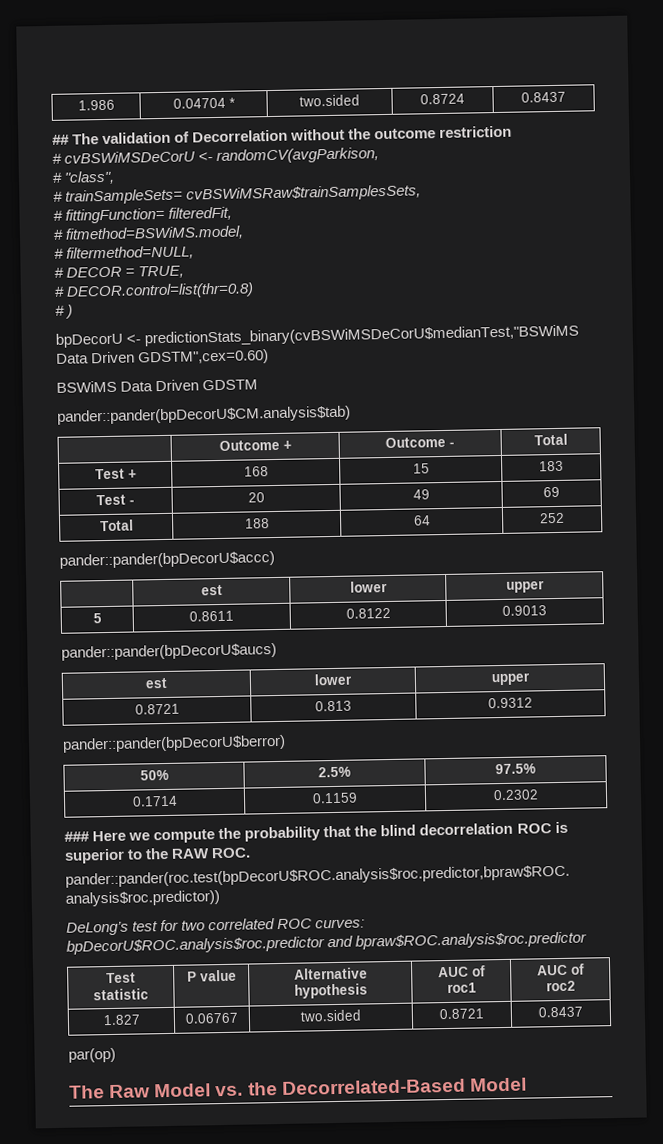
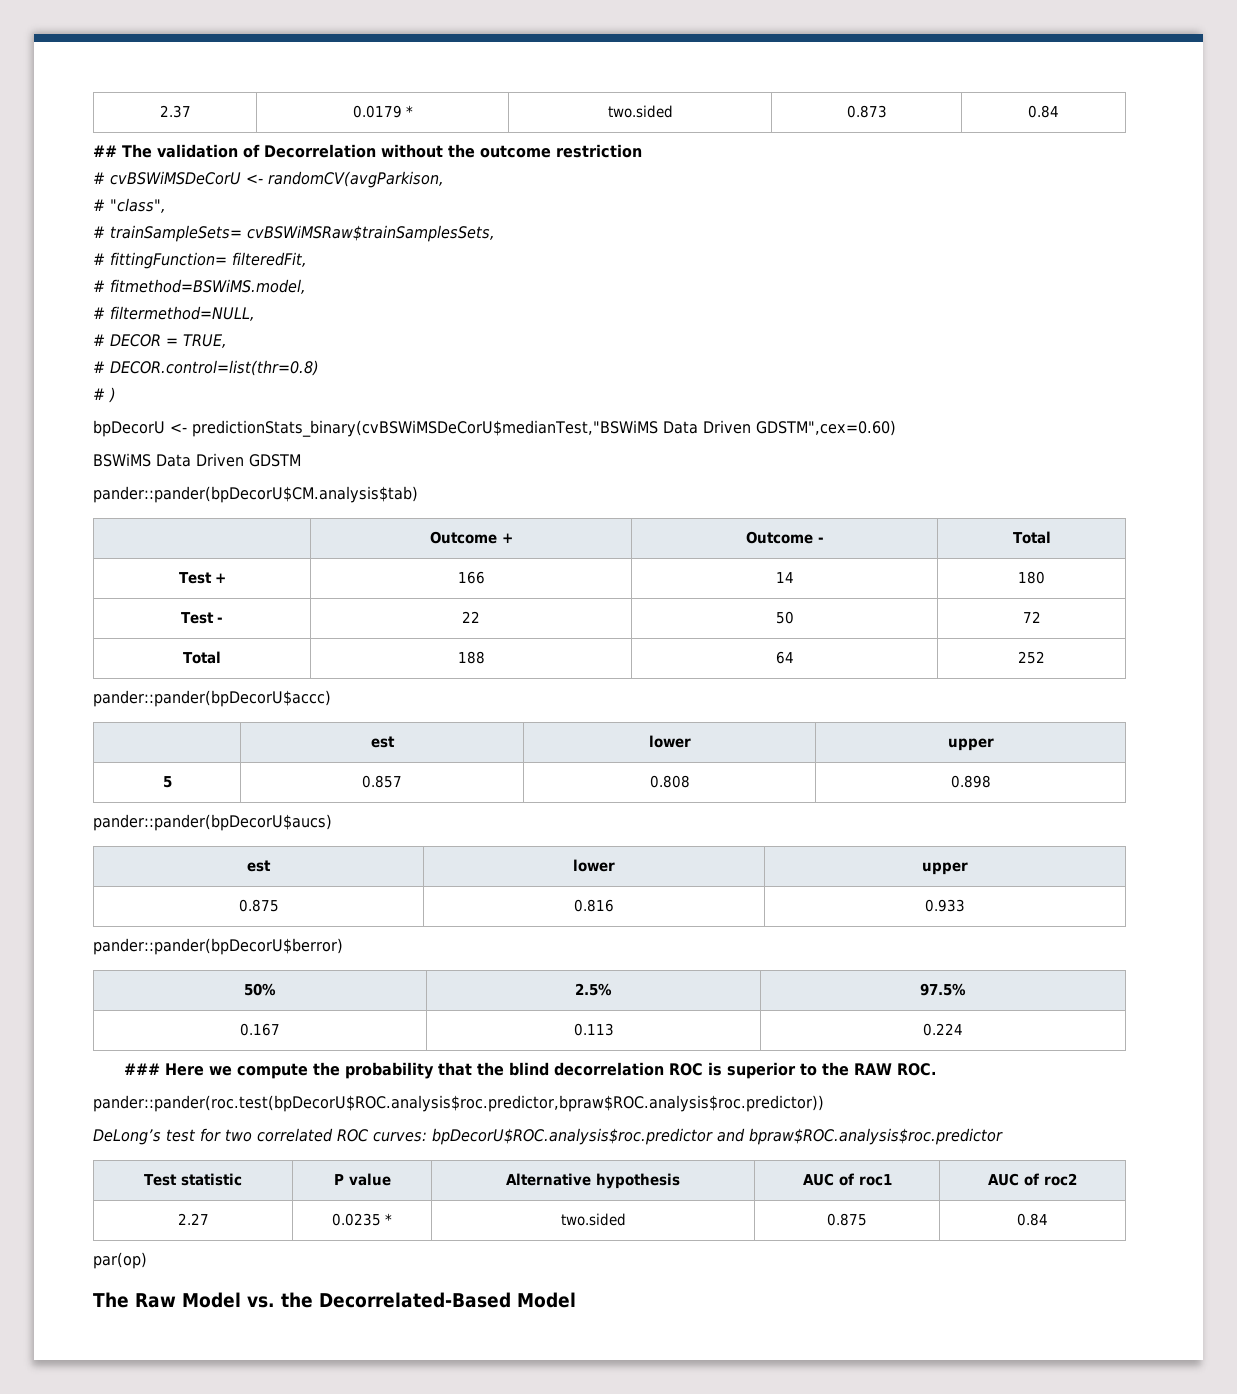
[77,99,115,111] [172,97,236,109] [299,94,360,107] [420,93,465,105] [521,91,566,103] 1.986 | 0.04704 * | two.sided | 0.8724 | 0.8437 -> [159,105,191,118] [352,105,413,118] [607,105,673,118] [846,105,887,118] [1028,105,1059,118] 2.37 | 0.0179 * | two.sided | 0.873 | 0.84
[243,466,269,477] [412,463,430,474] [539,460,564,472] 168 | 15 | 183 -> [457,571,485,584] [775,572,794,583] [1018,571,1045,584] 166 | 14 | 180
[247,492,265,503] [412,489,430,500] [543,486,560,498] 20 | 49 | 69 -> [461,611,480,623] [775,611,794,624] [1022,611,1041,623] 22 | 50 | 72
[189,610,234,622] [345,607,391,619] [502,605,547,616] 0.8611 | 0.8122 | 0.9013 -> [361,775,402,788] [649,775,690,788] [950,775,991,788] 0.857 | 0.808 | 0.898
[134,703,180,715] [315,700,352,712] [488,697,533,709] 0.8721 | 0.813 | 0.9312 -> [238,899,279,912] [574,899,614,912] [925,899,965,912] 0.875 | 0.816 | 0.933
[131,795,178,807] [312,792,358,804] [493,789,539,801] 0.1714 | 0.1159 | 0.2302 -> [240,1023,280,1036] [573,1023,614,1036] [923,1023,963,1036] 0.167 | 0.113 | 0.224
[102,1014,141,1026] [185,1012,239,1024] [300,1009,361,1022] [439,1008,484,1020] [538,1006,583,1018] 1.827 | 0.06767 | two.sided | 0.8721 | 0.8437 -> [177,1213,209,1225] [332,1213,392,1226] [560,1213,626,1226] [827,1213,867,1226] [1017,1213,1048,1226] 2.27 | 0.0235 * | two.sided | 0.875 | 0.84

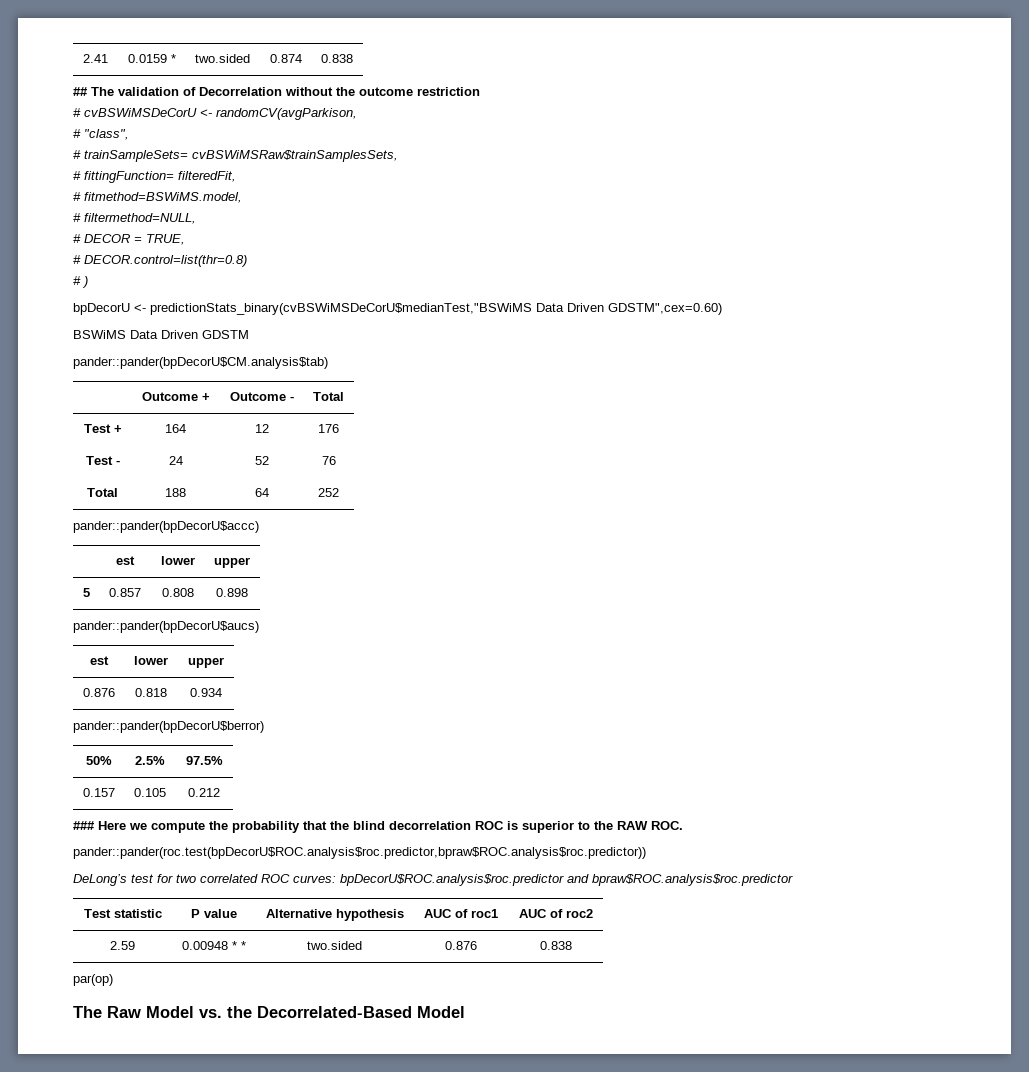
[159,105,191,118] [352,105,413,118] [607,105,673,118] [846,105,887,118] [1028,105,1059,118] 2.37 | 0.0179 * | two.sided | 0.873 | 0.84 -> [83,54,108,63] [127,54,176,63] [195,54,250,63] [269,54,302,63] [321,54,353,63] 2.41 | 0.0159 * | two.sided | 0.874 | 0.838
[457,571,485,584] [775,572,794,583] [1018,571,1045,584] 166 | 14 | 180 -> [165,424,186,433] [254,424,269,433] [318,424,339,433] 164 | 12 | 176
[461,611,480,623] [775,611,794,624] [1022,611,1041,623] 22 | 50 | 72 -> [168,456,183,465] [254,456,269,465] [321,456,336,465] 24 | 52 | 76
[238,899,279,912] [574,899,614,912] [925,899,965,912] 0.875 | 0.816 | 0.933 -> [83,688,115,697] [135,688,167,697] [189,688,222,697] 0.876 | 0.818 | 0.934
[240,1023,280,1036] [573,1023,614,1036] [923,1023,963,1036] 0.167 | 0.113 | 0.224 -> [83,788,115,797] [134,788,166,797] [188,788,220,797] 0.157 | 0.105 | 0.212
[177,1213,209,1225] [332,1213,392,1226] [560,1213,626,1226] [827,1213,867,1226] [1017,1213,1048,1226] 2.27 | 0.0235 * | two.sided | 0.875 | 0.84 -> [110,941,135,950] [181,941,246,950] [307,941,362,950] [445,941,477,950] [539,941,572,950] 2.59 | 0.00948 * * | two.sided | 0.876 | 0.838

